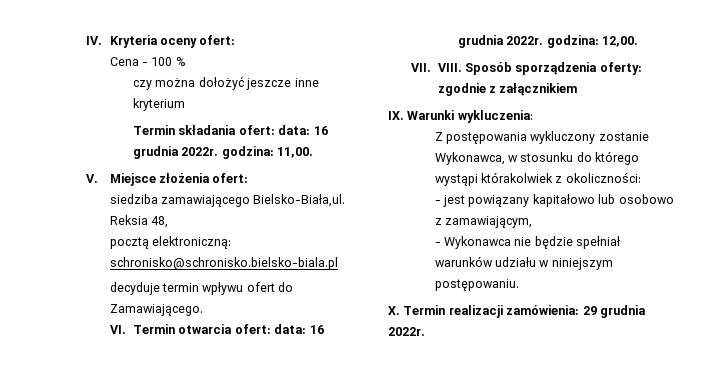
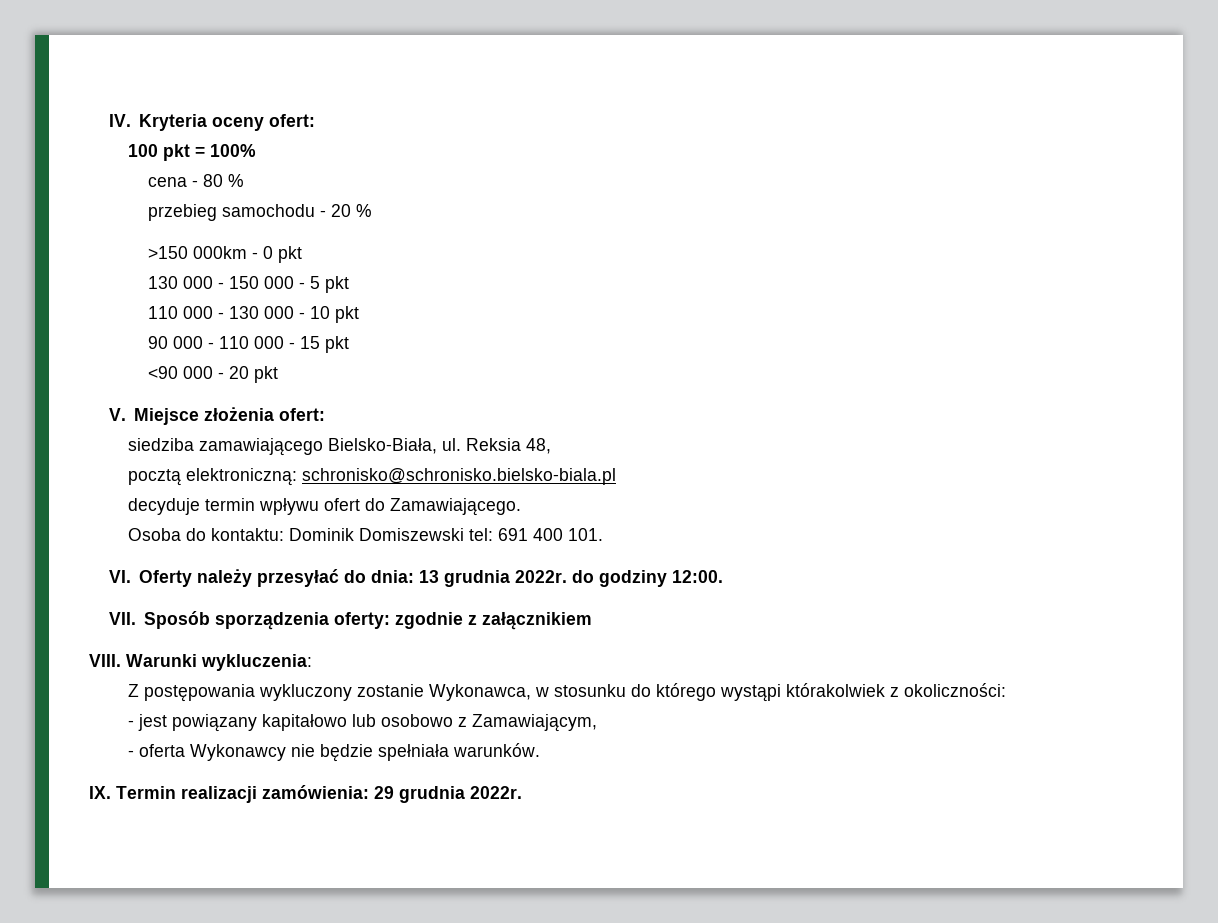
[109,57,186,66] [133,76,319,90] [133,98,186,111] [133,125,328,135] [133,146,314,159] Cena - 100 % // czy można dołożyć jeszcze inne kryterium // Termin składania ofert: data: 16 grudnia 2022r. godzina: 11,00. -> [128,144,257,161] [147,174,244,187] [147,204,372,221] [147,246,302,263] [147,276,349,293] [147,306,359,323] [147,336,349,353] [147,366,278,383] 100 pkt = 100% // cena - 80 % // przebieg samochodu - 20 % // >150 000km - 0 pkt // 130 000 - 150 000 - 5 pkt // 110 000 - 130 000 - 10 pkt // 90 000 - 110 000 - 15 pkt // <90 000 - 20 pkt
[253,194,346,207] Bielsko-Biała,ul. -> [328,438,462,454] Bielsko-Biała, ul.
[109,324,324,334] [458,35,639,48] VI. Termin otwarcia ofert: data: 16 grudnia 2022r. godzina: 12,00. -> [128,528,604,541] [108,569,724,587] Osoba do kontaktu: Dominik Domiszewski tel: 691 400 101. // VI. Oferty należy przesyłać do dnia: 13 grudnia 2022r. do godziny 12:00.
[437,63,462,72] VIII. -> (136, 618) none
[388,111,404,120] IX. -> [89,654,121,667] VIII.
[445,216,533,228] [434,236,621,249] [434,256,613,270] [434,279,519,291] [388,306,400,315] zamawiającym, // - Wykonawca nie będzie spełniał warunków udziału w niniejszym postępowaniu. // X. -> [472,714,598,732] [128,743,541,762] [89,786,111,799] Zamawiającym, // - oferta Wykonawcy nie będzie spełniała warunków. // IX.

